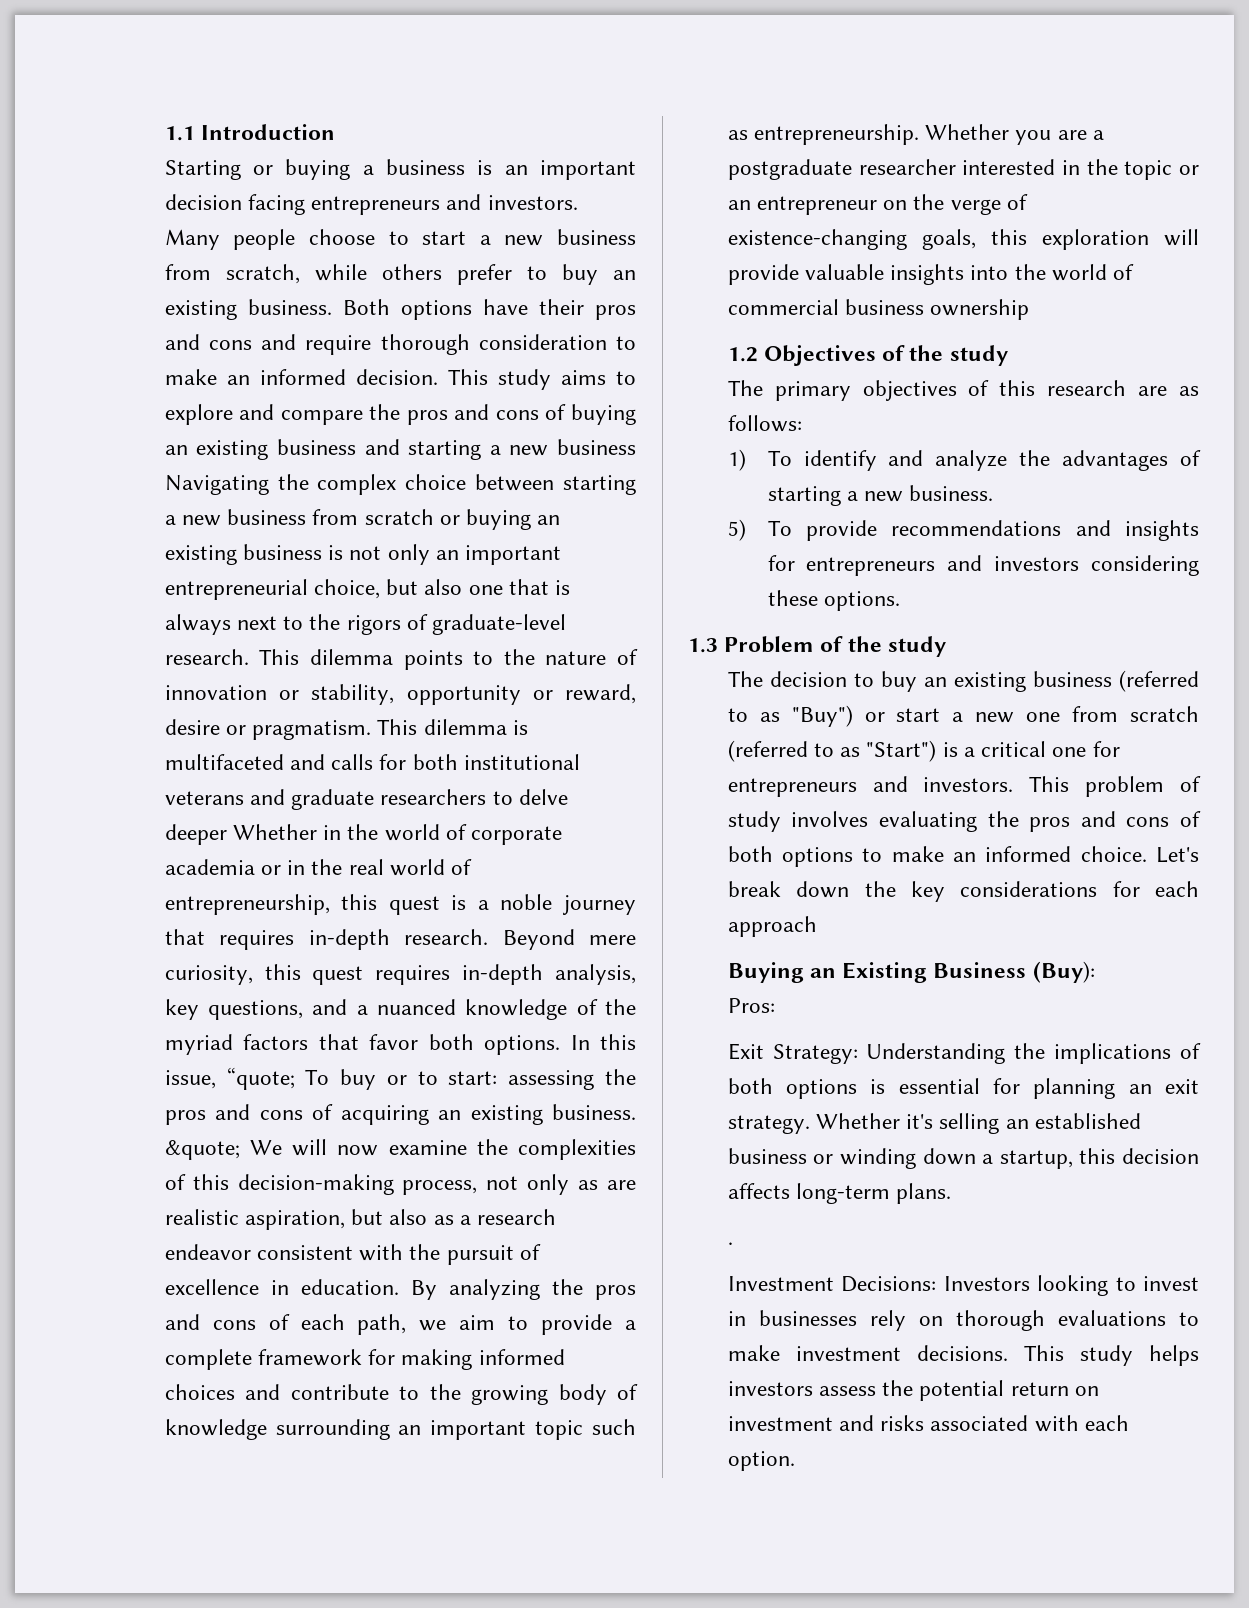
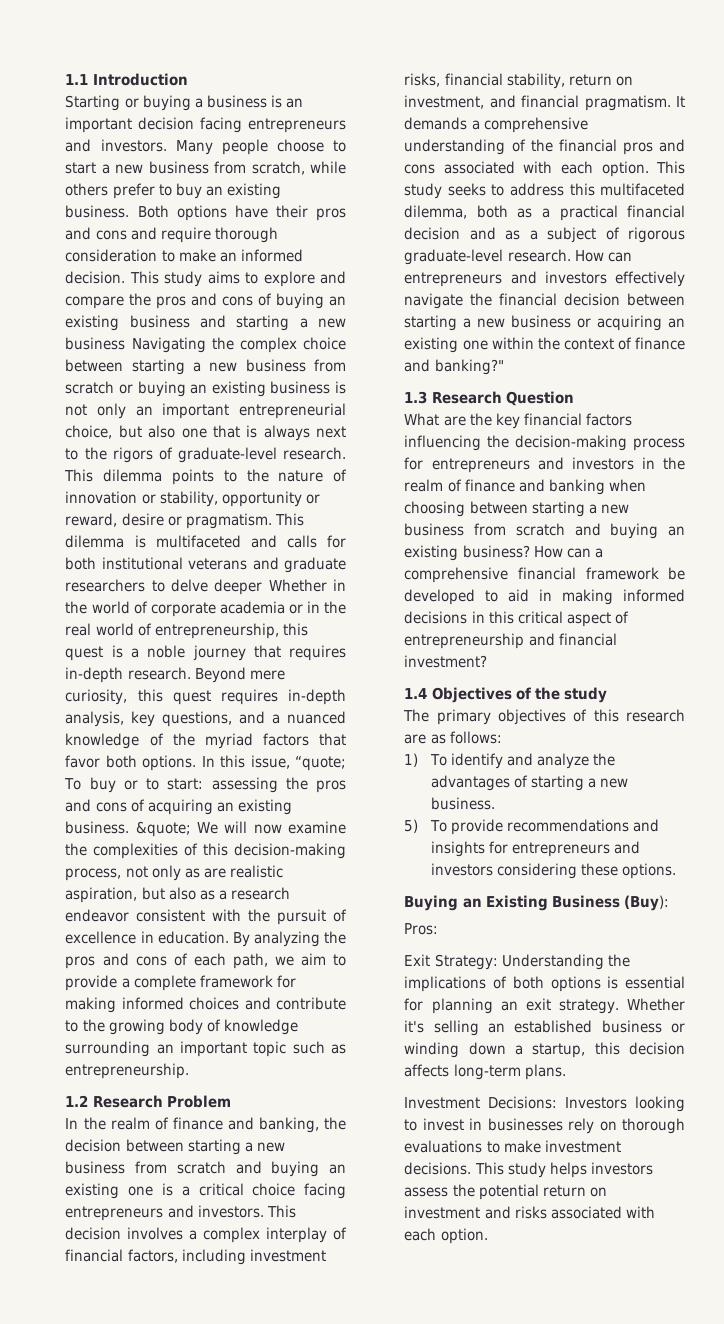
[925,124,1104,145] [727,159,1199,180] [727,194,1028,215] [727,229,1199,250] [727,264,1135,285] [727,299,1030,320] [727,347,758,362] Whether you are a postgraduate researcher interested in the topic or an entrepreneur on the verge of existence-changing goals, this exploration will provide valuable insights into the world of commercial business ownership // 1.2 -> [65,1095,231,1108] [65,1117,346,1133] [65,1139,285,1155] [65,1161,346,1177] [65,1183,346,1199] [65,1205,296,1221] [65,1227,348,1243] [65,1249,326,1265] [404,73,633,89] [404,95,685,111] [404,117,588,133] [404,139,685,155] [404,161,685,177] [404,183,685,199] [404,205,685,221] [404,227,685,243] [404,249,632,265] [404,271,685,287] [404,293,685,309] [404,315,685,331] [404,337,685,353] [404,359,504,375] [404,391,574,406] [404,413,632,429] [404,435,685,451] [404,457,685,473] [404,479,646,495] [404,501,629,517] [404,523,685,539] [404,545,603,561] [404,567,685,583] [404,589,685,605] [404,611,629,627] [404,633,617,649] [404,655,488,668] [404,688,428,699] // 1.2 Research Problem // In the realm of finance and banking, the decision between starting a new business from scratch and buying an existing one is a critical choice facing entrepreneurs and investors. This decision involves a complex interplay of financial factors, including investment risks, financial stability, return on investment, and financial pragmatism. It demands a comprehensive understanding of the financial pros and cons associated with each option. This study seeks to address this multifaceted dilemma, both as a practical financial decision and as a subject of rigorous graduate-level research. How can entrepreneurs and investors effectively navigate the financial decision between starting a new business or acquiring an existing one within the context of finance and banking?" // 1.3 Research Question // What are the key financial factors influencing the decision-making process for entrepreneurs and investors in the realm of finance and banking when choosing between starting a new business from scratch and buying an existing business? How can a comprehensive financial framework be developed to aid in making informed decisions in this critical aspect of entrepreneurship and financial investment? // 1.4
[688,636,946,657] [727,670,1199,692] [727,705,1199,727] [727,740,1120,762] [727,776,1201,797] [727,811,1201,832] [727,846,1199,867] [727,881,1199,902] [727,916,817,937] // 1.3 Problem of the study // The decision to buy an existing business (referred to as "Buy") or start a new one from scratch (referred to as "Start") is a critical one for entrepreneurs and investors. This problem of study involves evaluating the pros and cons of both options to make an informed choice. Let's break down the key considerations for each approach -> (677, 871) none
[727,1242,733,1245] // . -> (566, 1072) none

